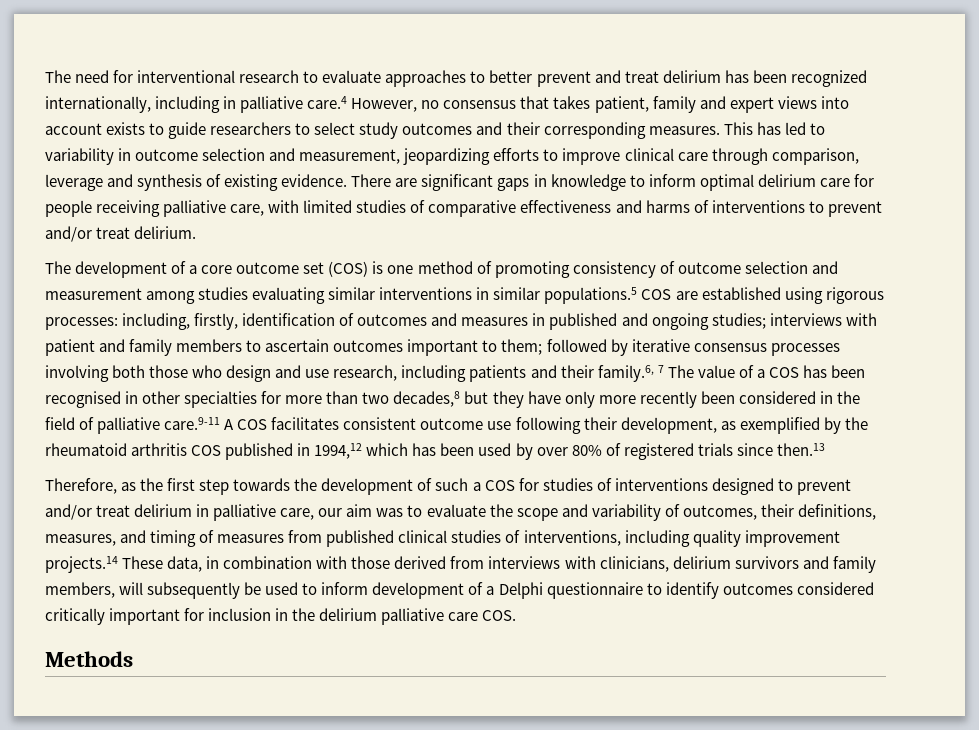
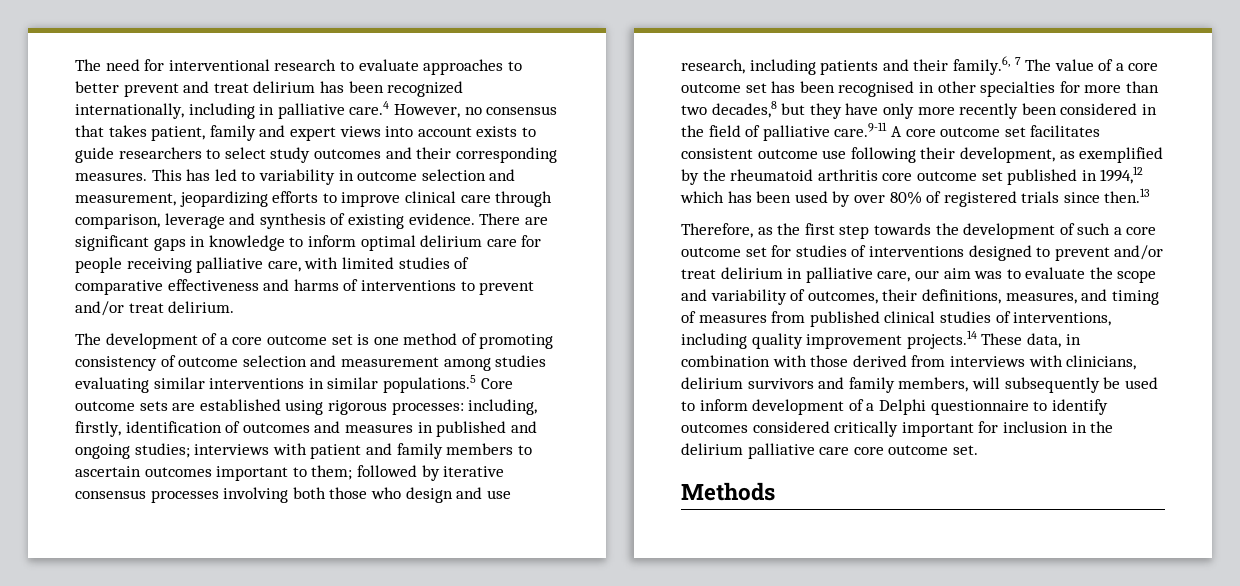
[328,261,369,277] (COS) -> (353, 340) none
[641,289,672,300] COS -> [480,378,513,389] [75,401,168,411] Core outcome sets
[768,367,799,378] COS -> [1128,63,1159,71] [681,83,767,93] core outcome set
[237,419,268,430] COS -> [905,127,1026,137] core outcome set
[191,445,222,456] COS -> [882,171,1003,181] core outcome set
[484,480,515,491] COS -> [1126,227,1157,235] [681,247,767,257] core outcome set
[482,610,517,621] COS. -> [853,445,978,455] core outcome set.

